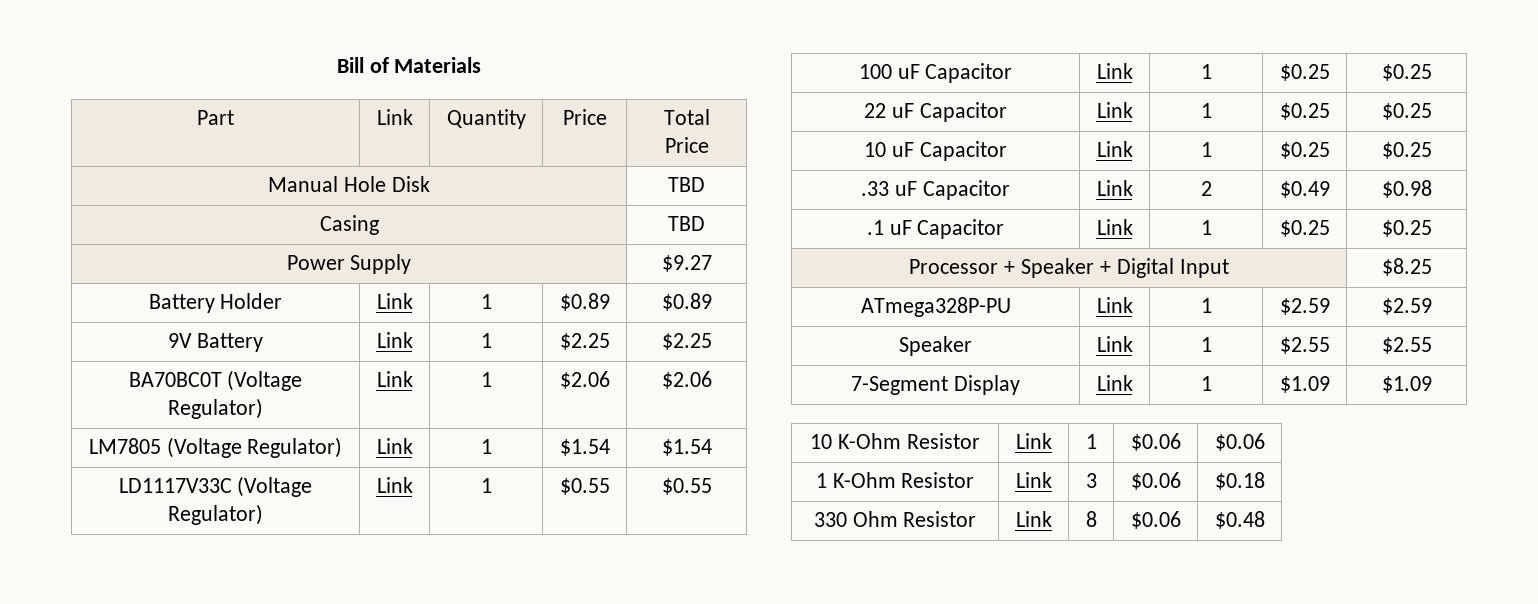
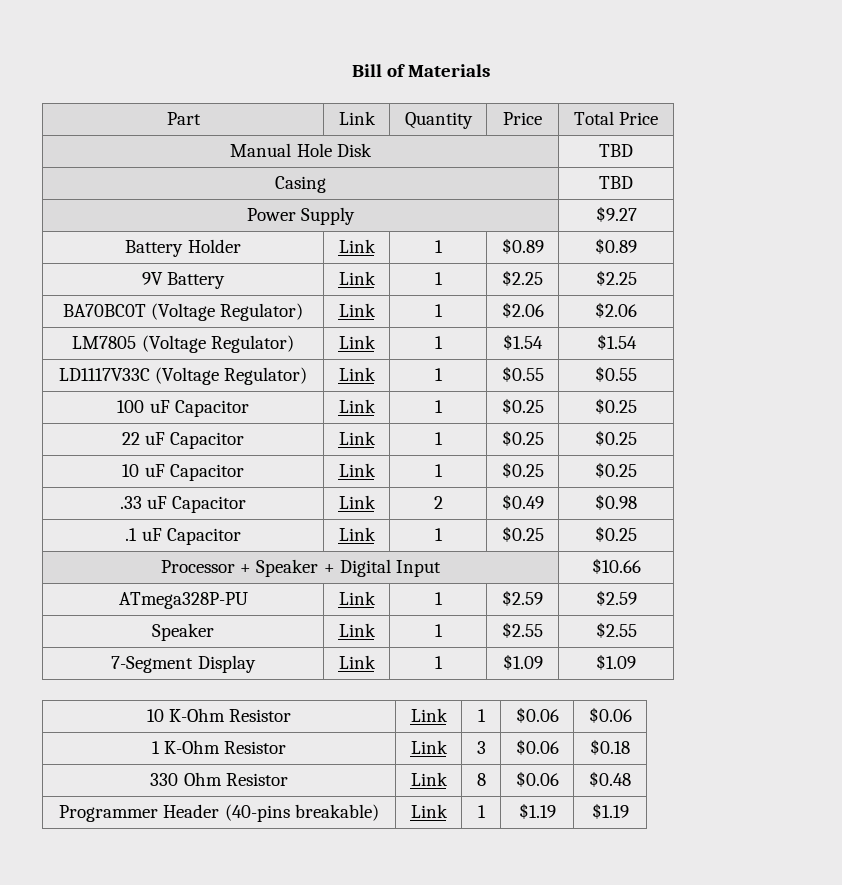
[1381,258,1432,276] $8.25 -> [591,558,641,574] $10.66
(1265, 520) none -> [59,804,379,822] [410,804,448,818] [477,805,486,818] [518,803,556,819] [591,803,629,819] // Programmer Header (40-pins breakable) | Link | 1 | $1.19 | $1.19

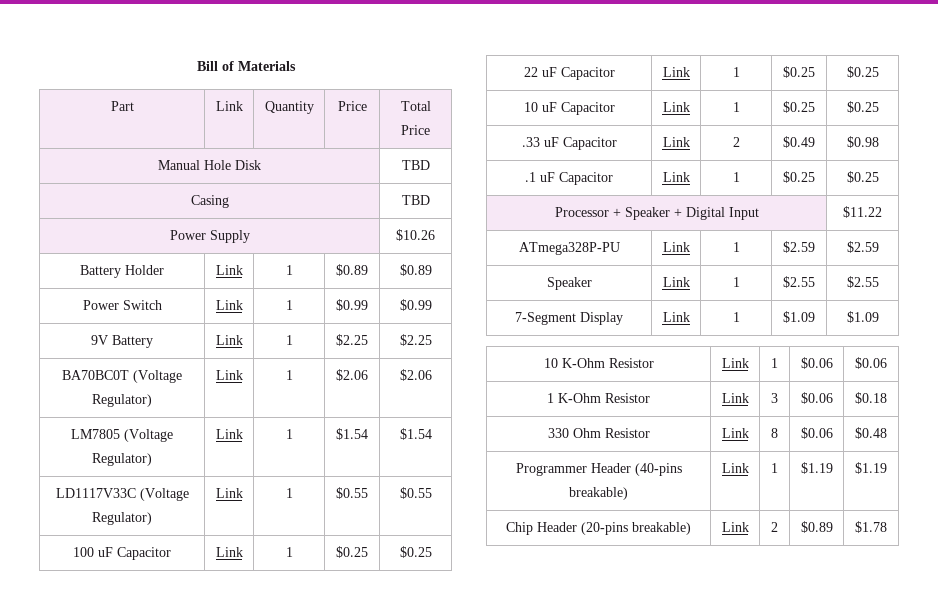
[595,206,637,222] $9.27 -> [396,229,435,241] $10.26
(637, 246) none -> [82,300,162,310] [215,300,243,310] [285,300,293,310] [336,299,368,311] [399,299,432,311] // Power Switch | Link | 1 | $0.99 | $0.99
[591,558,641,574] $10.66 -> [843,206,882,218] $11.22
(629, 811) none -> [506,522,691,535] [721,522,749,532] [771,522,778,532] [800,521,833,533] [855,521,887,533] // Chip Header (20-pins breakable) | Link | 2 | $0.89 | $1.78

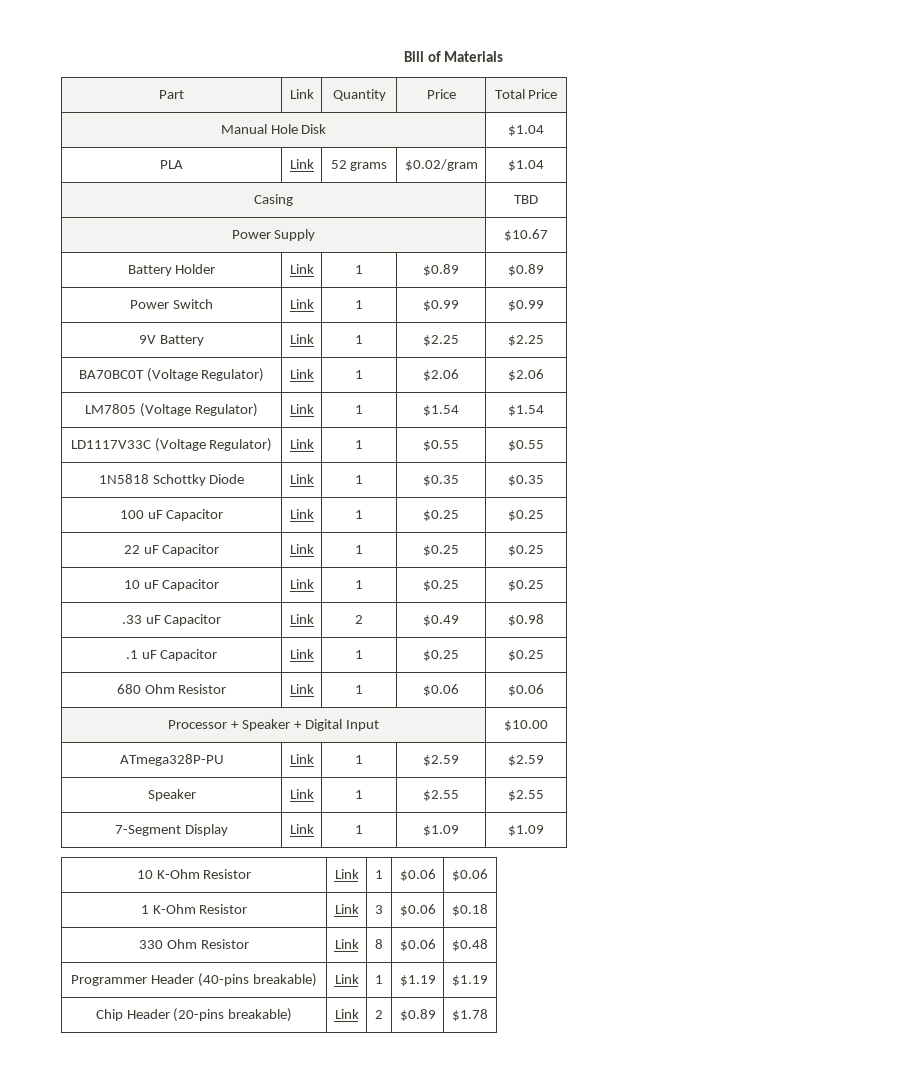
[401,160,430,170] TBD -> [508,125,544,136] [160,160,183,169] [289,159,314,169] [330,160,388,171] [404,159,478,171] [508,160,544,171] $1.04 // PLA | Link | 52 grams | $0.02/gram | $1.04
[396,229,435,241] $10.26 -> [504,229,548,241] $10.67
(432, 493) none -> [98,474,245,486] [289,474,314,484] [355,475,363,484] [423,475,459,486] [508,475,544,486] // 1N5818 Schottky Diode | Link | 1 | $0.35 | $0.35
(879, 177) none -> [116,684,227,694] [289,684,314,694] [355,685,363,694] [423,684,459,696] [508,684,544,696] // 680 Ohm Resistor | Link | 1 | $0.06 | $0.06
[843,206,882,218] $11.22 -> [504,720,548,731] $10.00

